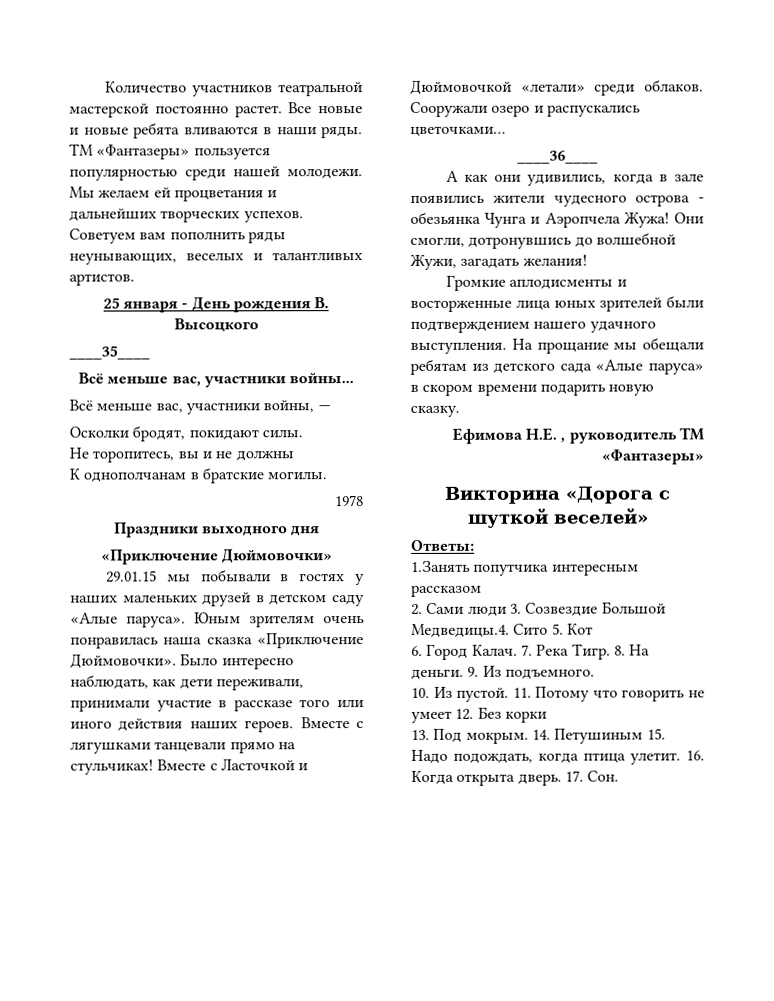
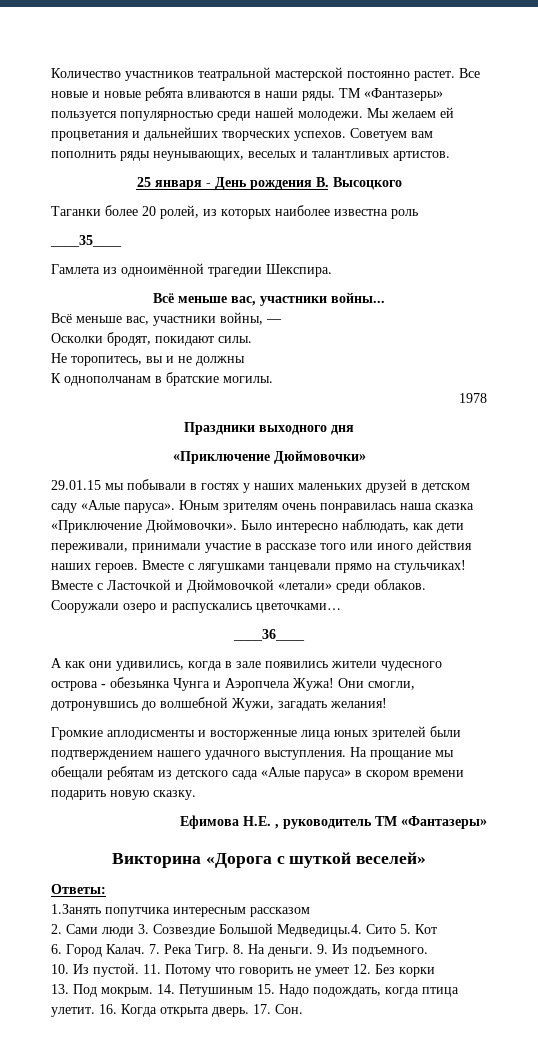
[69,345,150,360] ____35____ -> [51,205,418,219] [50,235,122,247] [51,263,332,277] Таганки более 20 ролей, из которых наиболее известна роль // ____35____ // Гамлета из одноимённой трагедии Шекспира.

